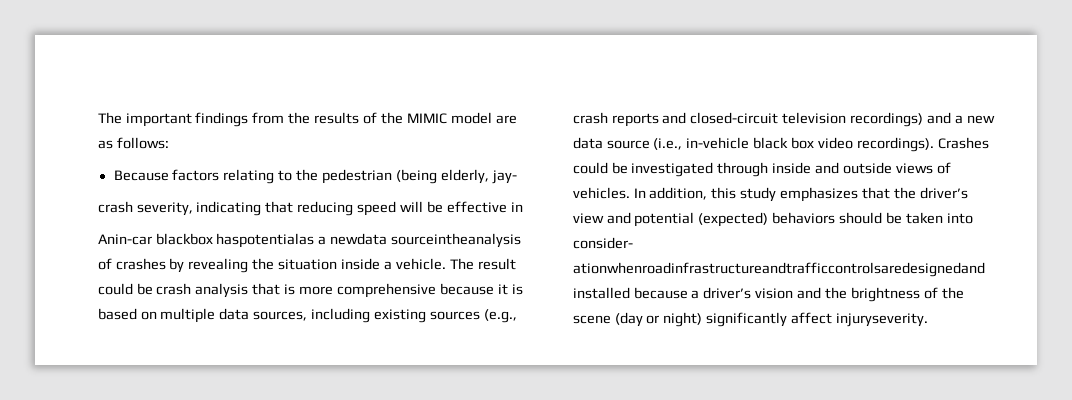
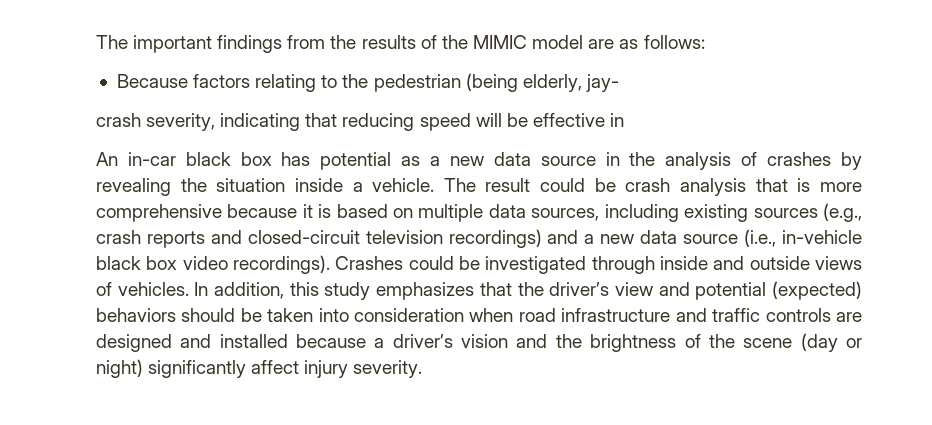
[97,233,522,248] Anin-car blackbox haspotentialas a newdata sourceintheanalysis -> [95,152,732,170] An in-car black box has potential as a new data source in the analysis
[572,237,633,249] [572,262,985,277] consider- ationwhenroadinfrastructureandtrafficcontrolsaredesignedand -> [354,308,862,322] [95,334,212,352] consideration when road infrastructure and traffic controls are designed and
[836,313,929,327] injuryseverity. -> [304,360,423,378] injury severity.

